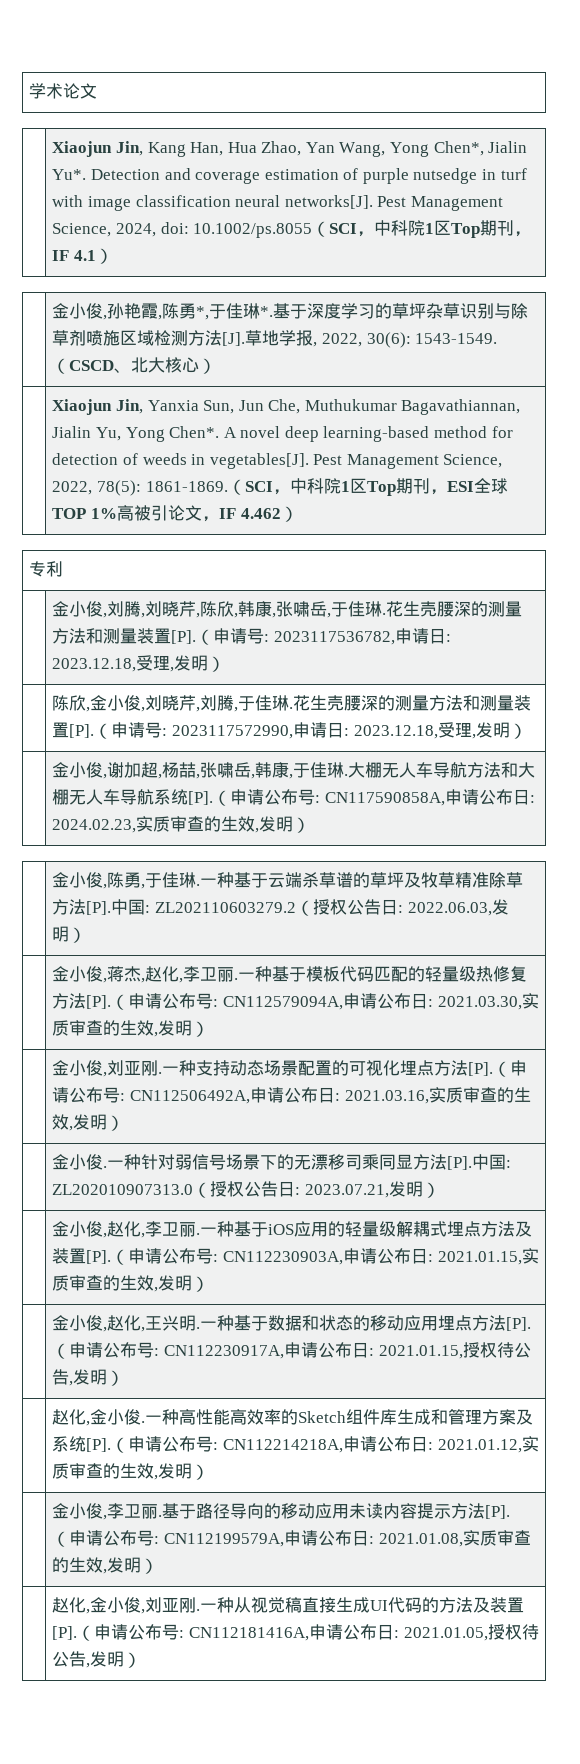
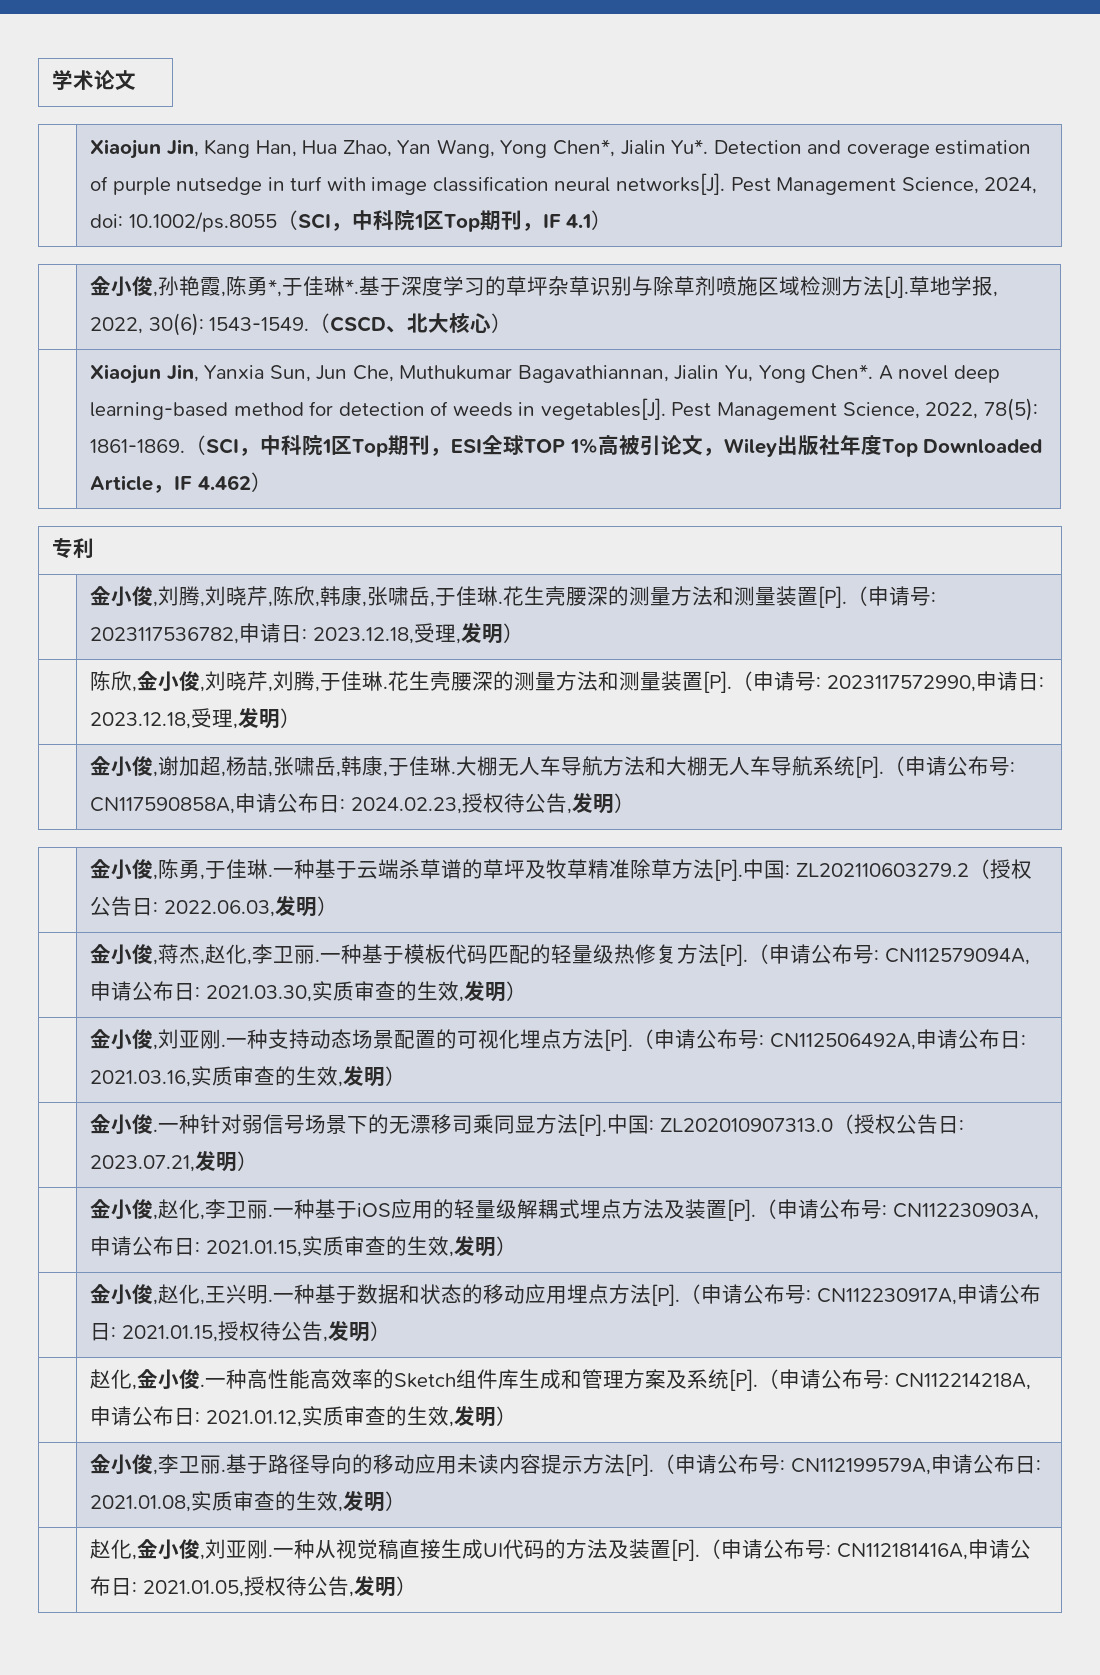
(219, 519) none -> [723,435,1043,457] [90,475,175,493] Wiley出版社年度Top Downloaded Article，
[136,816,256,832] 实质审查的生效 -> [461,793,567,813] 授权待公告

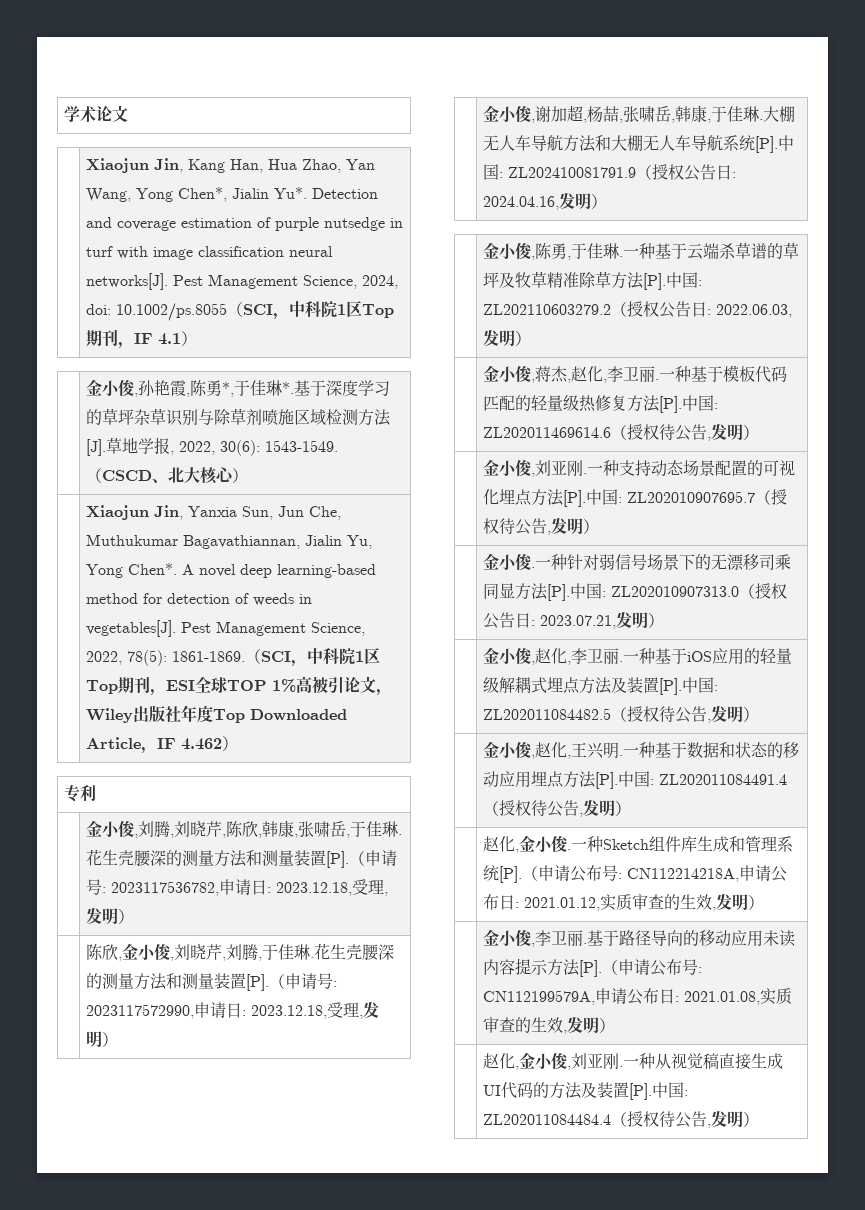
[884,756,1016,776] [90,793,572,814] （申请公布号: CN117590858A,申请公布日: 2024.02.23,授权待公告, -> [778,135,795,151] [483,164,737,181] [483,196,560,210] 中国: ZL202410081791.9（授权公告日: 2024.04.16,
[748,944,1030,965] [90,981,459,1002] （申请公布号: CN112579094A,申请公布日: 2021.03.30,实质审查的生效 -> [682,395,719,411] [483,424,708,441] 中国: ZL202011469614.6（授权待公告
[633,1029,1026,1050] [90,1066,339,1087] （申请公布号: CN112506492A,申请公布日: 2021.03.16,实质审查的生效 -> [586,489,788,505] [483,518,548,535] 中国: ZL202010907695.7（授权待公告
[756,1199,1039,1220] [90,1236,449,1257] （申请公布号: CN112230903A,申请公布日: 2021.01.15,实质审查的生效 -> [682,677,719,693] [483,706,708,723] 中国: ZL202011084482.5（授权待公告
[680,1284,1041,1305] [90,1323,218,1342] （申请公布号: CN112230917A,申请公布日: 2021.01.15, -> [618,771,788,787] [483,801,500,816] 中国: ZL202011084491.4（
[247,1369,395,1389] 高性能高效率的 -> (604, 844) none
[624,1369,688,1389] 方案及 -> (778, 843) none
[700,1539,1031,1560] [90,1576,244,1597] （申请公布号: CN112181416A,申请公布日: 2021.01.05, -> [652,1082,689,1098] [483,1112,628,1127] 中国: ZL202011084484.4（

